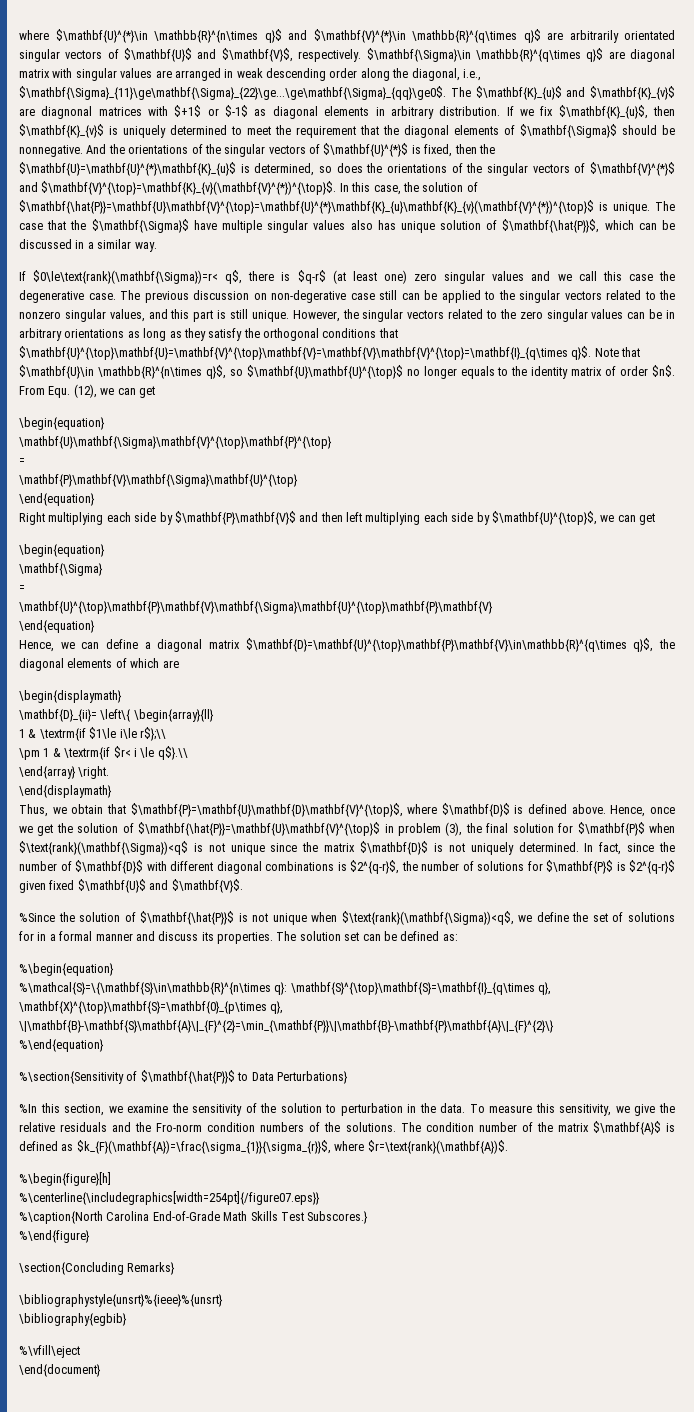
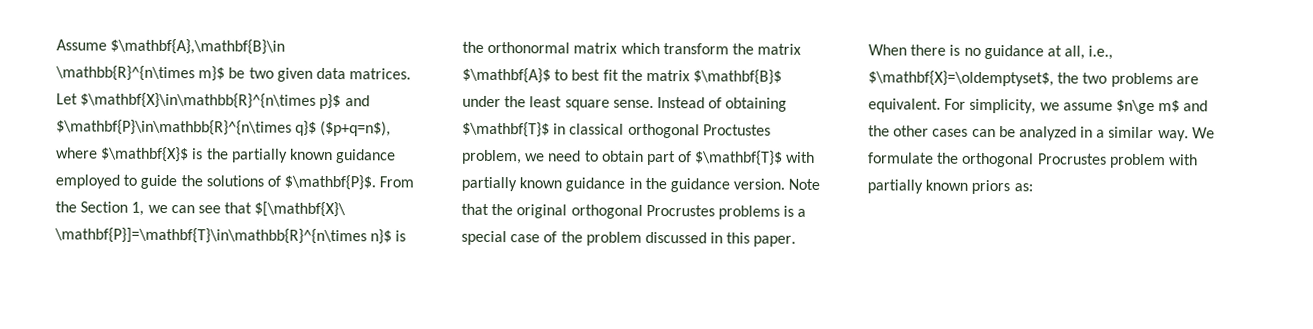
[19,29,675,43] [19,48,676,62] [19,68,481,81] [19,86,675,100] [19,105,676,119] [19,124,675,138] [19,143,495,157] [19,162,675,176] [19,181,478,195] [19,200,675,214] [19,219,675,233] [19,239,72,249] where $\mathbf{U}^{*}\in \mathbb{R}^{n\times q}$ and $\mathbf{V}^{*}\in \mathbb{R}^{q\times q}$ are arbitrarily orientated singular vectors of $\mathbf{U}$ and $\mathbf{V}$, respectively. $\mathbf{\Sigma}\in \mathbb{R}^{q\times q}$ are diagonal matrix with singular values are arranged in weak descending order along the diagonal, i.e., $\mathbf{\Sigma}_{11}\ge\mathbf{\Sigma}_{22}\ge...\ge\mathbf{\Sigma}_{qq}\ge0$. The $\mathbf{K}_{u}$ and $\mathbf{K}_{v}$ are diagnonal matrices with $+1$ or $-1$ as diagonal elements in arbitrary distribution. If we fix $\mathbf{K}_{u}$, then $\mathbf{K}_{v}$ is uniquely determined to meet the requirement that the diagonal elements of $\mathbf{\Sigma}$ should be nonnegative. And the orientations of the singular vectors of $\mathbf{U}^{*}$ is fixed, then the $\mathbf{U}=\mathbf{U}^{*}\mathbf{K}_{u}$ is determined, so does the orientations of the singular vectors of $\mathbf{V}^{*}$ and $\mathbf{V}^{\top}=\mathbf{K}_{v}(\mathbf{V}^{*})^{\top}$. In this case, the solution of $\mathbf{\hat{P}}=\mathbf{U}\mathbf{V}^{\top}=\mathbf{U}^{*}\mathbf{K}_{u}\mathbf{K}_{v}(\mathbf{V}^{*})^{\top}$ is unique. The case that the $\mathbf{\Sigma}$ have multiple singular values also has unique solution of $\mathbf{\hat{P}}$, which can be discussed -> [56,38,286,55] [55,65,412,82] [56,92,370,110] [56,119,392,137] [56,146,397,164] [55,174,415,191] [55,201,347,218] [54,227,407,245] [462,41,802,55] [462,67,783,85] [462,95,788,112] [462,121,771,139] [462,149,816,166] [461,176,821,193] [461,203,807,220] [461,230,797,247] [868,44,1114,60] [868,70,1199,88] [868,98,1209,115] [868,125,1077,141] Assume $\mathbf{A},\mathbf{B}\in \mathbb{R}^{n\times m}$ be two given data matrices. Let $\mathbf{X}\in\mathbb{R}^{n\times p}$ and $\mathbf{P}\in\mathbb{R}^{n\times q}$ ($p+q=n$), where $\mathbf{X}$ is the partially known guidance employed to guide the solutions of $\mathbf{P}$. From the Section 1, we can see that $[\mathbf{X}\ \mathbf{P}]=\mathbf{T}\in\mathbb{R}^{n\times n}$ is the orthonormal matrix which transform the matrix $\mathbf{A}$ to best fit the matrix $\mathbf{B}$ under the least square sense. Instead of obtaining $\mathbf{T}$ in classical orthogonal Proctustes problem, we need to obtain part of $\mathbf{T}$ with partially known guidance in the guidance version. Note that the original orthogonal Procrustes problems is a special case of the problem discussed in this paper. When there is no guidance at all, i.e., $\mathbf{X}=\oldemptyset$, the two problems are equivalent. For simplicity, we assume $n\ge m$ and the other cases can be analyzed
[19,270,676,284] [19,290,675,303] [19,309,675,322] [19,328,398,341] [19,346,641,360] [19,365,676,379] [19,384,155,398] [19,417,105,430] [19,436,332,449] [19,458,25,465] [19,474,298,487] [19,493,95,506] [19,511,655,525] [19,544,105,557] [19,563,103,576] [19,585,25,592] [19,601,493,614] [19,620,95,633] [19,638,675,652] [19,658,179,671] [19,690,122,703] [19,709,214,722] [19,727,166,741] [19,746,188,760] [19,766,110,779] [19,785,112,798] [19,803,675,817] [19,822,676,836] [19,841,676,855] [19,860,675,874] [19,879,243,893] [19,911,675,925] [19,931,458,944] [19,963,114,976] [19,982,552,995] [19,1001,284,1014] [19,1020,554,1033] [19,1039,104,1052] [19,1070,348,1084] [19,1103,675,1116] [19,1121,675,1135] [19,1140,508,1154] [19,1172,111,1186] [19,1191,320,1205] [19,1211,369,1224] [19,1230,90,1243] [19,1262,176,1275] [19,1294,223,1307] [19,1313,127,1326] [19,1345,80,1358] [19,1364,101,1377] // If $0\le\text{rank}(\mathbf{\Sigma})=r< q$, there is $q-r$ (at least one) zero singular values and we call this case the degenerative case. The previous discussion on non-degerative case still can be applied to the singular vectors related to the nonzero singular values, and this part is still unique. However, the singular vectors related to the zero singular values can be in arbitrary orientations as long as they satisfy the orthogonal conditions that $\mathbf{U}^{\top}\mathbf{U}=\mathbf{V}^{\top}\mathbf{V}=\mathbf{V}\mathbf{V}^{\top}=\mathbf{I}_{q\times q}$. Note that $\mathbf{U}\in \mathbb{R}^{n\times q}$, so $\mathbf{U}\mathbf{U}^{\top}$ no longer equals to the identity matrix of order $n$. From Equ. (12), we can get // \begin{equation} // \mathbf{U}\mathbf{\Sigma}\mathbf{V}^{\top}\mathbf{P}^{\top} // = // \mathbf{P}\mathbf{V}\mathbf{\Sigma}\mathbf{U}^{\top} // \end{equation} // Right multiplying each side by $\mathbf{P}\mathbf{V}$ and then left multiplying each side by $\mathbf{U}^{\top}$, we can get // \begin{equation} // \mathbf{\Sigma} // = // \mathbf{U}^{\top}\mathbf{P}\mathbf{V}\mathbf{\Sigma}\mathbf{U}^{\top}\mathbf{P}\mathbf{V} // \end{equation} // Hence, we can define a diagonal matrix $\mathbf{D}=\mathbf{U}^{\top}\mathbf{P}\mathbf{V}\in\mathbb{R}^{q\times q}$, the diagonal elements of which are // \begin{displaymath} // \mathbf{D}_{ii}= \left\{ \begin{array}{ll} // 1 & \textrm{if $1\le i\le r$};\\ // \pm 1 & \textrm{if $r< i \le q$}.\\ // \end{array} \right. // \end{displaymath} // Thus, we obtain that $\mathbf{P}=\mathbf{U}\mathbf{D}\mathbf{V}^{\top}$, where $\mathbf{D}$ is defined above. Hence, once we get the solution of $\mathbf{\hat{P}}=\mathbf{U}\mathbf{V}^{\top}$ in problem (3), the final solution for $\mathbf{P}$ when $\text{rank}(\mathbf{\Sigma})<q$ is not unique since the matrix $\mathbf{D}$ is not uniquely determined. In fact, since the number of $\mathbf{D}$ with different diagonal combinations is $2^{q-r}$, the number of solutions for $\mathbf{P}$ is $2^{q-r}$ given fixed $\mathbf{U}$ and $\mathbf{V}$. // %Since the solution of $\mathbf{\hat{P}}$ is not unique when $\text{rank}(\mathbf{\Sigma})<q$, we define the set of solutions for in a formal manner and discuss its properties. The solution set can be defined as: // %\begin{equation} // %\mathcal{S}=\{\mathbf{S}\in\mathbb{R}^{n\times q}: \mathbf{S}^{\top}\mathbf{S}=\mathbf{I}_{q\times q}, \mathbf{X}^{\top}\mathbf{S}=\mathbf{0}_{p\times q}, \|\mathbf{B}-\mathbf{S}\mathbf{A}\|_{F}^{2}=\min_{\mathbf{P}}\|\mathbf{B}-\mathbf{P}\mathbf{A}\|_{F}^{2}\} // %\end{equation} // %\section{Sensitivity of $\mathbf{\hat{P}}$ to Data Perturbations} // %In this section, we examine the sensitivity of the solution to perturbation in the data. To measure this sensitivity, we give the relative residuals and the Fro-norm condition numbers of the solutions. The condition number of the matrix $\mathbf{A}$ is defined as $k_{F}(\mathbf{A})=\frac{\sigma_{1}}{\sigma_{r}}$, where $r=\text{rank}(\mathbf{A})$. // %\begin{figure}[h] // %\centerline{\includegraphics[width=254pt]{/figure07.eps}} // %\caption{North Carolina End-of-Grade Math Skills Test Subscores.} // %\end{figure} // \section{Concluding Remarks} // \bibliographystyle{unsrt}%{ieee}%{unsrt} // \bibliography{egbib} // %\vfill\eject // \end{document} -> [1191,127,1215,139] [868,152,1198,169] [867,179,1033,195] We formulate the orthogonal Procrustes problem with partially known priors as:

